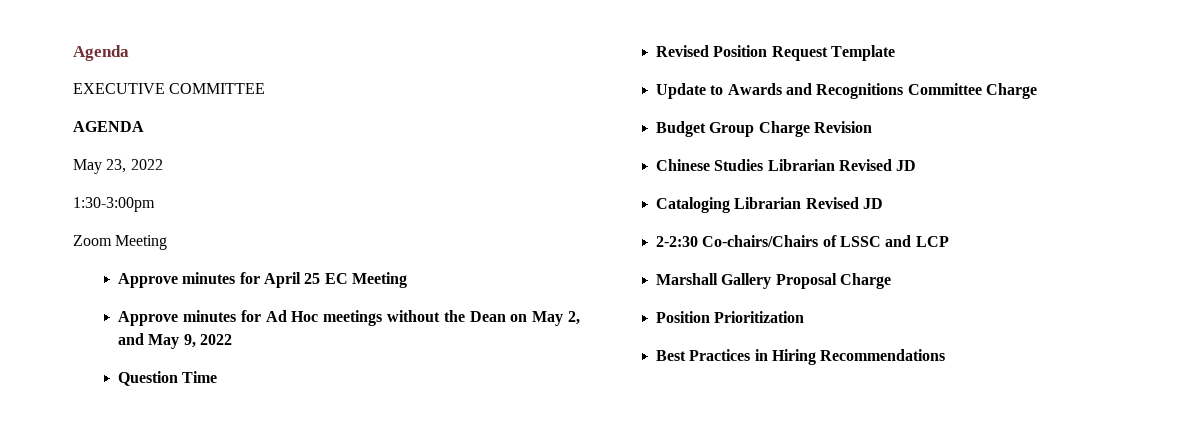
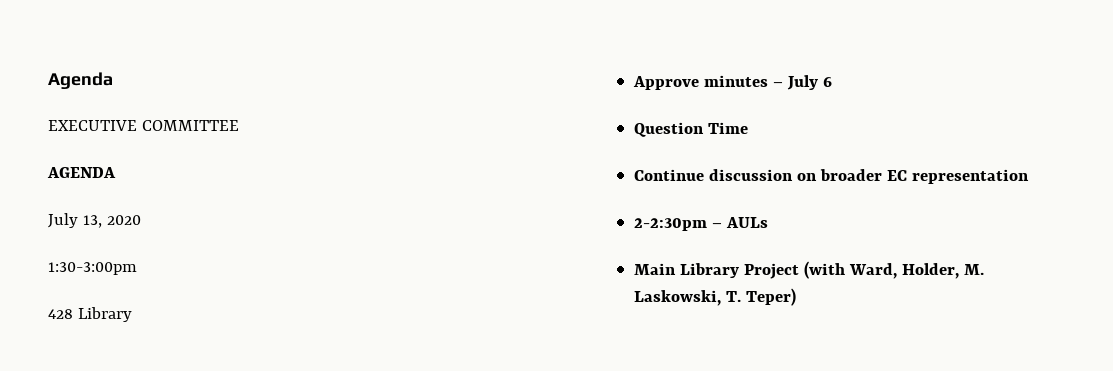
[73,159,163,174] May 23, 2022 -> [48,213,141,228] July 13, 2020
[73,235,168,250] [118,272,408,288] [118,310,581,326] [118,333,233,349] [118,371,218,386] [656,45,896,61] [656,83,1038,99] [656,121,873,137] [656,159,917,171] [656,197,884,213] [656,235,949,247] [656,273,892,289] [656,311,805,323] [656,349,946,365] Zoom Meeting // Approve minutes for April 25 EC Meeting // Approve minutes for Ad Hoc meetings without the Dean on May 2, and May 9, 2022 // Question Time // Revised Position Request Template // Update to Awards and Recognitions Committee Charge // Budget Group Charge Revision // Chinese Studies Librarian Revised JD // Cataloging Librarian Revised JD // 2-2:30 Co-chairs/Chairs of LSSC and LCP // Marshall Gallery Proposal Charge // Position Prioritization // Best Practices in Hiring Recommendations -> [48,307,132,322] [632,75,832,90] [633,122,748,137] [633,169,1029,184] [633,217,768,231] [633,261,984,279] [633,288,796,306] 428 Library // Approve minutes – July 6 // Question Time // Continue discussion on broader EC representation // 2-2:30pm – AULs // Main Library Project (with Ward, Holder, M. Laskowski, T. Teper)

